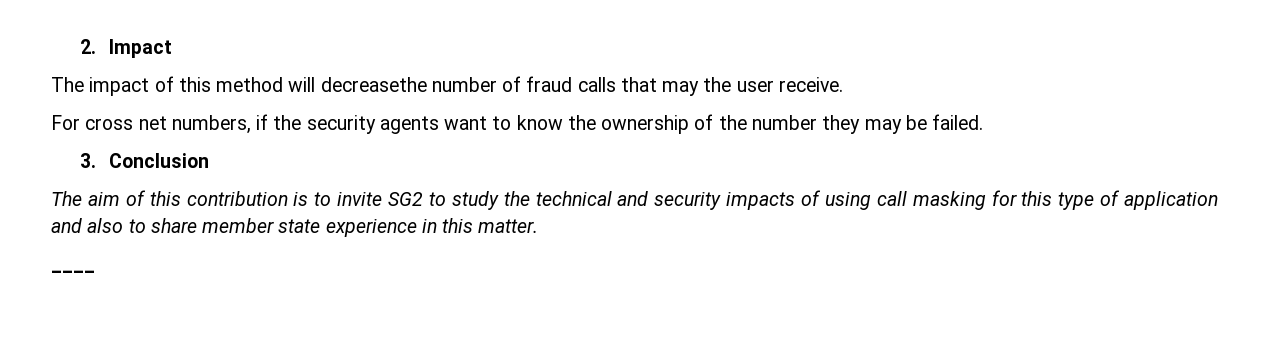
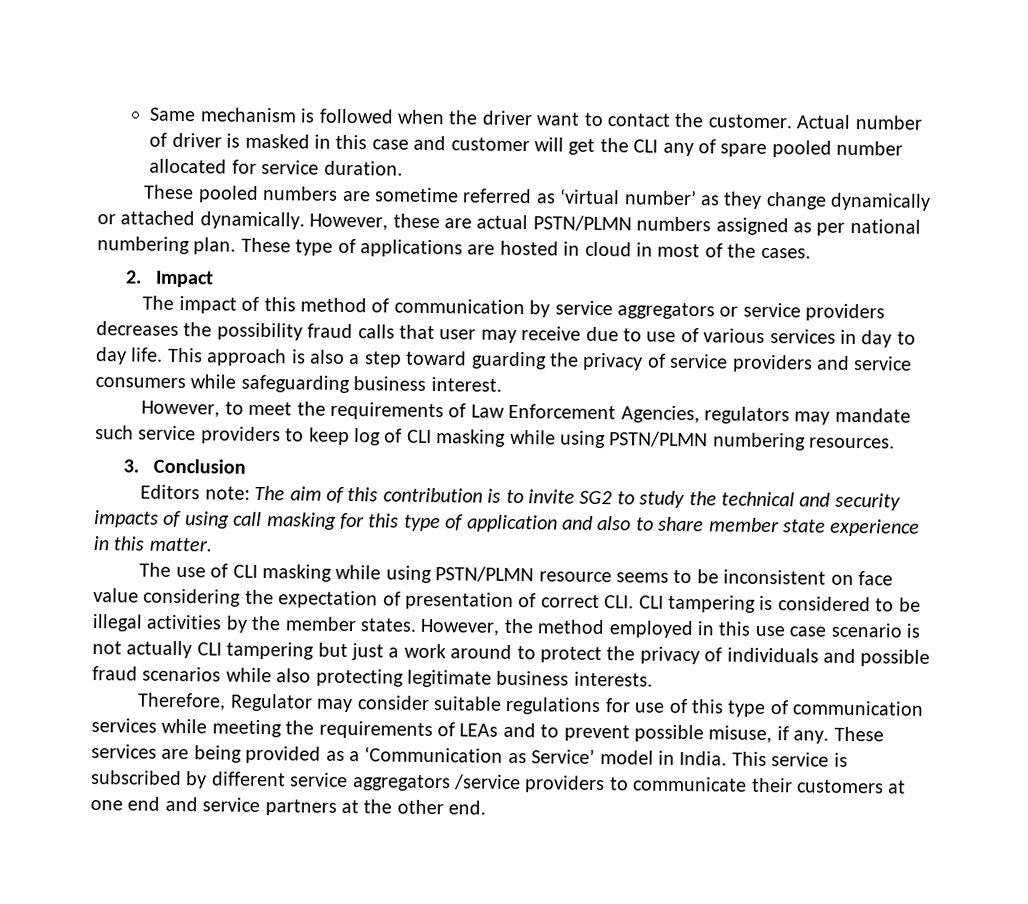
(79, 46) none -> [149,107,923,130] [149,132,904,158] [149,158,403,176] [143,184,932,211] [97,210,921,236] [97,236,811,259] Same mechanism is followed when the driver want to contact the customer. Actual number of driver is masked in this case and customer will get the CLI any of spare pooled number allocated for service duration. // These pooled numbers are sometime referred as ‘virtual number’ as they change dynamically or attached dynamically. However, these are actual PSTN/PLMN numbers assigned as per national numbering plan. These type of applications are hosted in cloud in most of the cases. //
[288,76,843,96] [51,114,984,134] will decreasethe number of fraud calls that may the user receive. // For cross net numbers, if the security agents want to know the ownership of the number they may be failed. -> [371,298,886,322] [96,321,916,348] [96,347,913,373] [95,374,502,394] [141,400,911,425] [95,425,896,451] of communication by service aggregators or service providers decreases the possibility fraud calls that user may receive due to use of various services in day to day life. This approach is also a step toward guarding the privacy of service providers and service consumers while safeguarding business interest. // However, to meet the requirements of Law Enforcement Agencies, regulators may mandate such service providers to keep log of CLI masking while using PSTN/PLMN numbering resources.
(209, 160) none -> [140,484,250,500] Editors note:
[51,270,95,273] ____ -> [139,562,893,586] [93,588,921,613] [92,614,920,639] [92,640,931,667] [92,666,653,688] [137,692,925,718] [91,718,884,744] [91,744,848,767] [91,770,907,794] [90,796,487,816] The use of CLI masking while using PSTN/PLMN resource seems to be inconsistent on face value considering the expectation of presentation of correct CLI. CLI tampering is considered to be illegal activities by the member states. However, the method employed in this use case scenario is not actually CLI tampering but just a work around to protect the privacy of individuals and possible fraud scenarios while also protecting legitimate business interests. // Therefore, Regulator may consider suitable regulations for use of this type of communication services while meeting the requirements of LEAs and to prevent possible misuse, if any. These services are being provided as a ‘Communication as Service’ model in India. This service is subscribed by different service aggregators /service providers to communicate their customers at one end and service partners at the other end.

